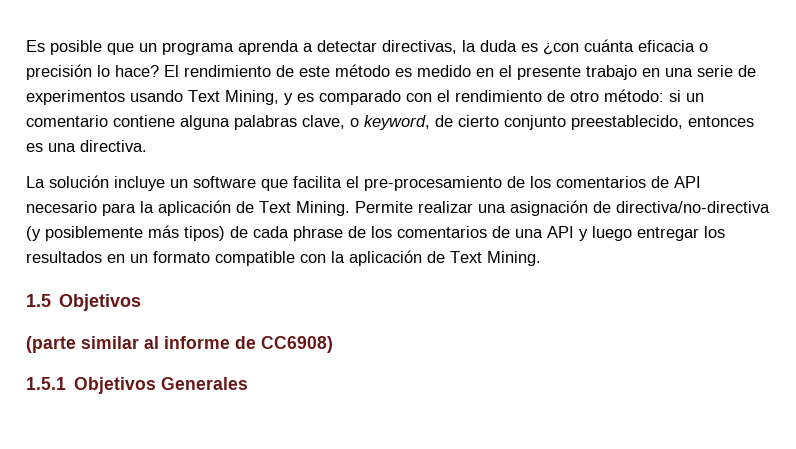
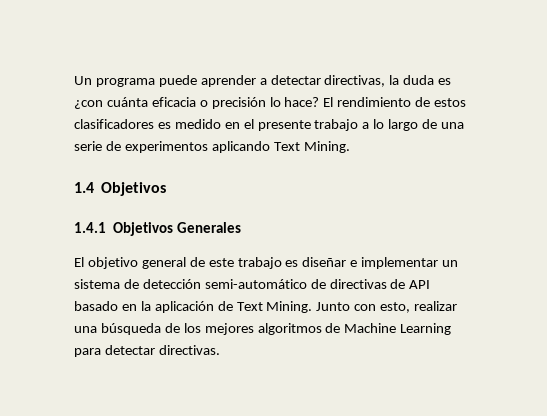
[26,40,299,55] Es posible que un programa aprenda -> [74,75,256,87] Un programa puede aprender
[299,64,390,77] este método -> [434,98,467,107] [74,119,154,129] estos clasificadores
[642,65,756,77] [26,89,704,105] [26,115,754,130] [26,140,147,152] [26,175,701,191] [26,200,770,216] [26,225,725,241] [26,250,445,266] en una serie de experimentos usando Text Mining, y es comparado con el rendimiento de otro método: si un comentario contiene alguna palabras clave, o keyword, de cierto conjunto preestablecido, entonces es una directiva. // La solución incluye un software que facilita el pre-procesamiento de los comentarios de API necesario para la aplicación de Text Mining. Permite realizar una asignación de directiva/no-directiva (y posiblemente más tipos) de cada phrase de los comentarios de una API y luego entregar los resultados en un formato compatible con la aplicación de -> [362,119,465,131] [74,141,270,153] a lo largo de una serie de experimentos aplicando
[26,294,51,307] 1.5 -> [74,182,94,193] 1.4
[26,336,333,353] [26,377,249,394] (parte similar al informe de CC6908) // 1.5.1 Objetivos Generales -> [74,222,242,236] [74,257,459,269] [74,279,431,289] [74,301,458,313] [74,323,452,335] [74,345,220,357] 1.4.1 Objetivos Generales // El objetivo general de este trabajo es diseñar e implementar un sistema de detección semi-automático de directivas de API basado en la aplicación de Text Mining. Junto con esto, realizar una búsqueda de los mejores algoritmos de Machine Learning para detectar directivas.

